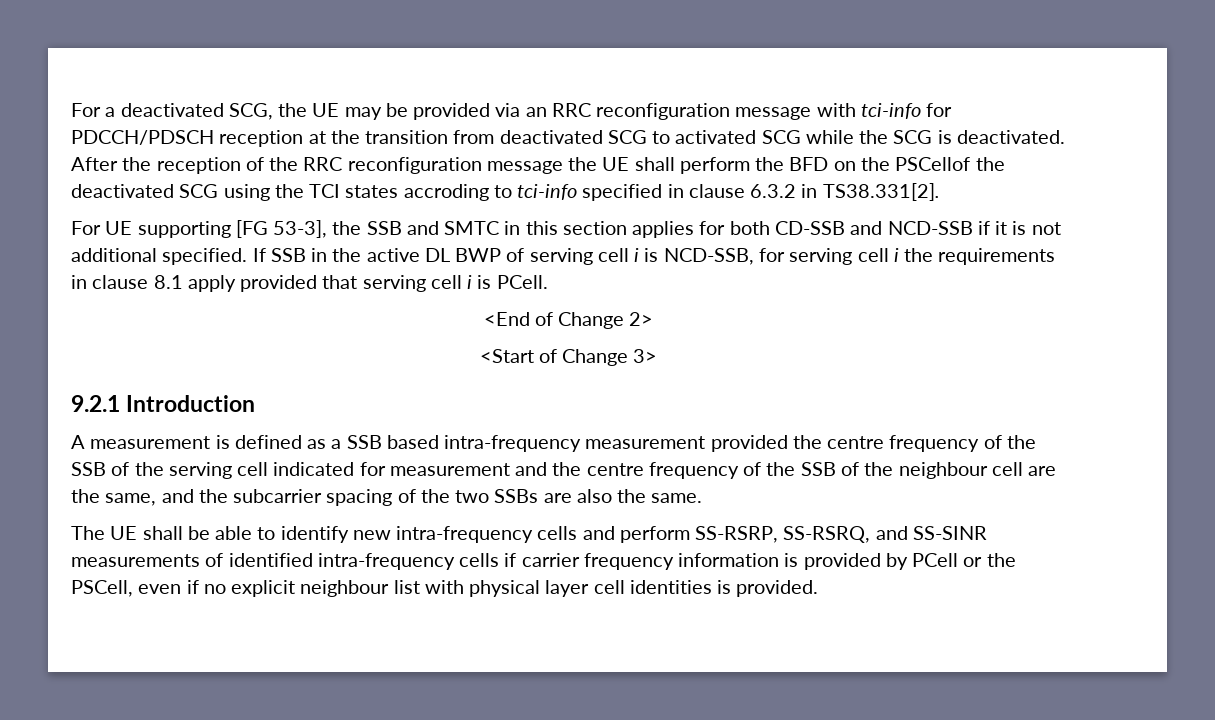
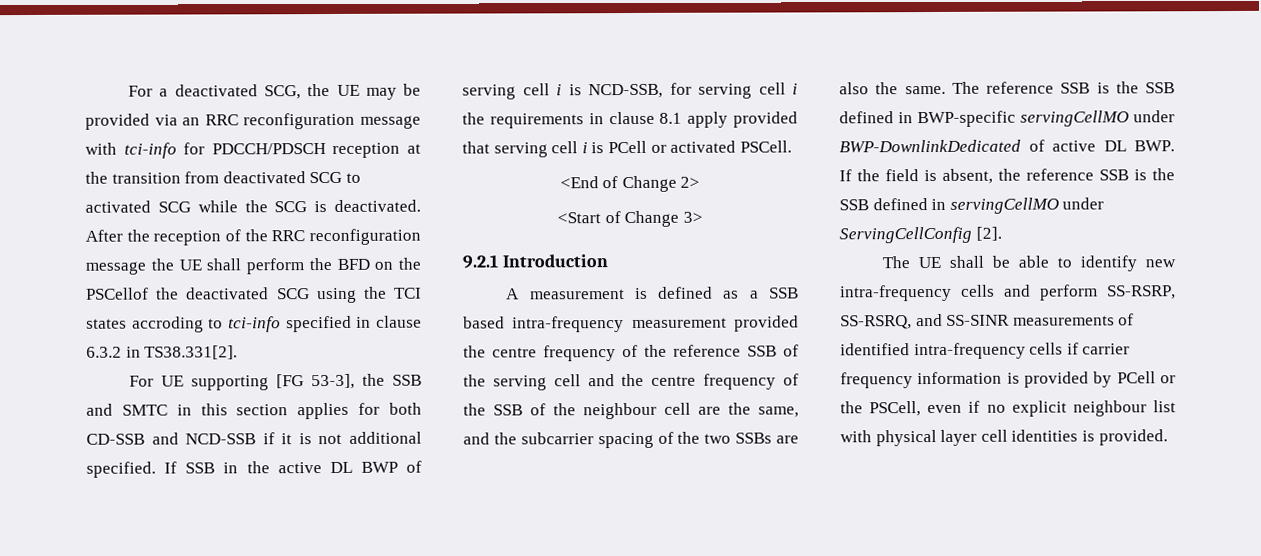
[496,275,548,289] PCell. -> [607,140,792,154] PCell or activated PSCell.
(1036, 442) none -> [673,344,741,357] reference
[273,462,510,476] indicated for measurement -> (581, 380) none
(703, 498) none -> [951,81,1175,94] [839,110,1175,128] [839,139,1175,153] [839,168,1175,184] [839,197,1105,214] [839,226,1002,244] The reference SSB is the SSB defined in BWP-specific servingCellMO under BWP-DownlinkDedicated of active DL BWP. If the field is absent, the reference SSB is the SSB defined in servingCellMO under ServingCellConfig [2].

